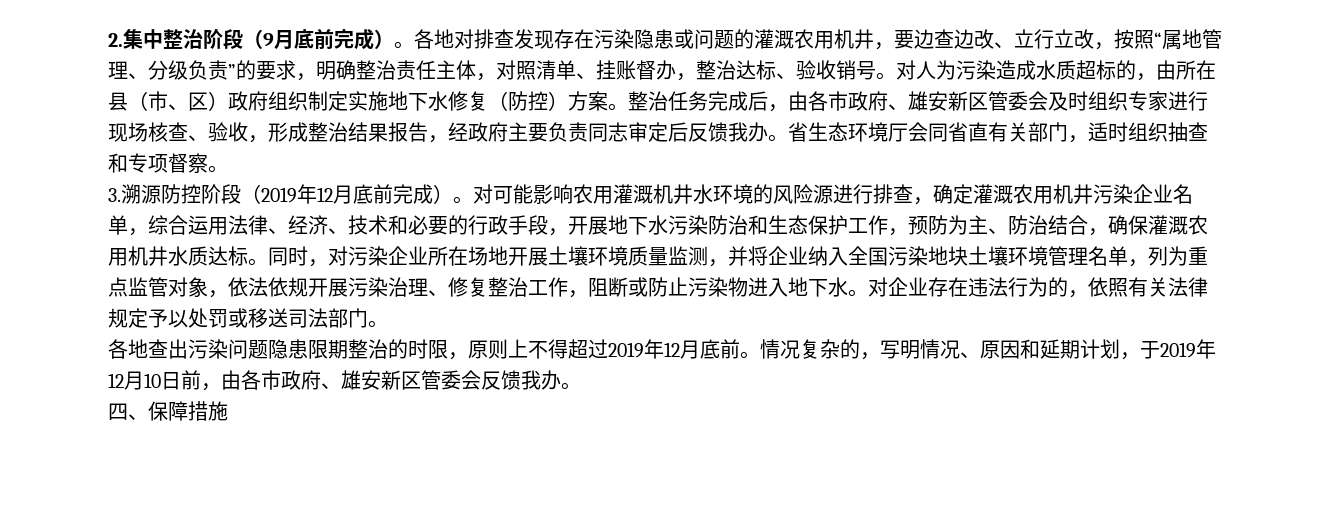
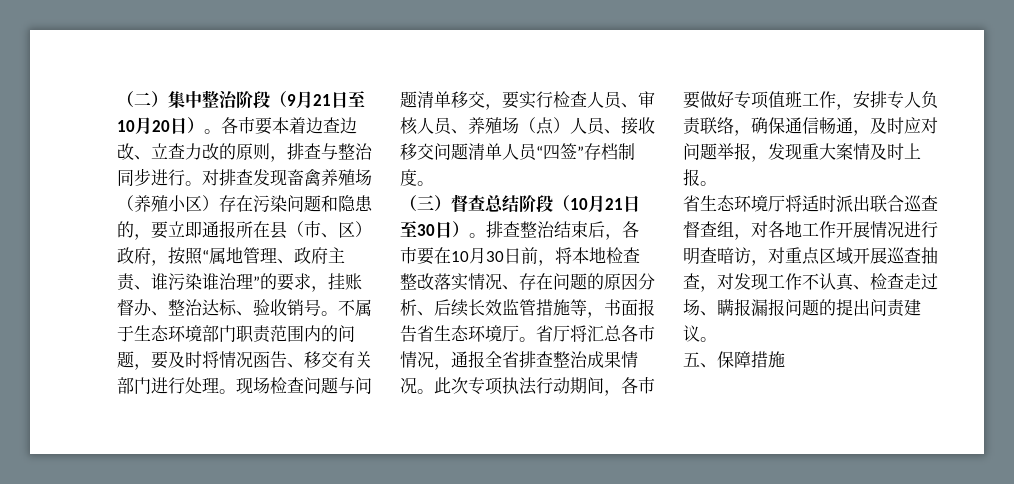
[108,33,123,47] 2. -> [117,91,168,108] （二）
[294,28,1094,50] 底前完成）。各地对排查发现存在污染隐患或问题的灌溉农用机井，要边查边改、立行立改 -> [313,91,365,108] [117,117,357,135] [117,143,373,162] [117,168,372,186] [117,195,373,212] [117,221,372,240] [117,247,151,264] 21日至10月20日）。各市要本着边查边改、立查力改的原则，排查与整治同步进行。对排查发现畜禽养殖场（养殖小区）存在污染问题和隐患的，要立即通报所在县（市、区）政府
[148,60,596,81] 分级负责”的要求，明确整治责任主体，对照清单、 -> [294,247,345,264] [117,273,328,292] 政府主责、谁污染谁治理”的要求，
[676,73,696,81] ， -> [151,311,168,316] 、
[896,60,1216,81] [108,91,1208,112] [108,122,1208,143] [108,153,228,174] [108,184,1193,205] [108,215,1208,236] [108,246,1208,267] [108,277,1208,298] [108,308,388,328] [108,339,1216,360] [108,370,581,391] [108,403,128,421] 对人为污染造成水质超标的，由所在县（市、区）政府组织制定实施地下水修复（防控）方案。整治任务完成后，由各市政府、雄安新区管委会及时组织专家进行现场核查、验收，形成整治结果报告，经政府主要负责同志审定后反馈我办。省生态环境厅会同省直有关部门，适时组织抽查和专项督察。 // 3.溯源防控阶段（2019年12月底前完成）。对可能影响农用灌溉机井水环境的风险源进行排查，确定灌溉农用机井污染企业名单，综合运用法律、经济、技术和必要的行政手段，开展地下水污染防治和生态保护工作，预防为主、防治结合，确保灌溉农用机井水质达标。同时，对污染企业所在场地开展土壤环境质量监测，并将企业纳入全国污染地块土壤环境管理名单，列为重点监管对象，依法依规开展污染治理、修复整治工作，阻断或防止污染物进入地下水。对企业存在违法行为的，依照有关法律规定予以处罚或移送司法部门。 // 各地查出污染问题隐患限期整治的时限，原则上不得超过2019年12月底前。情况复杂的，写明情况、原因和延期计划，于2019年12月10日前，由各市政府、雄安新区管委会反馈我办。 // 四 -> [338,299,372,316] [117,325,355,343] [117,351,372,370] [117,377,372,394] [400,91,655,110] [400,117,655,135] [400,143,635,161] [400,169,434,186] [400,194,640,213] [400,221,639,240] [400,247,640,266] [400,273,655,291] [400,299,655,318] [400,325,655,342] [400,351,638,370] [400,377,655,396] [683,91,938,110] [683,117,938,136] [683,143,921,162] [683,169,717,186] [683,195,938,212] [683,221,938,240] [683,247,938,266] [683,273,938,292] [683,299,921,317] [683,325,717,342] [683,352,700,367] 不属于生态环境部门职责范围内的问题，要及时将情况函告、移交有关部门进行处理。现场检查问题与问题清单移交，要实行检查人员、审核人员、养殖场（点）人员、接收移交问题清单人员“四签”存档制度。 // （三）督查总结阶段（10月21日至30日）。排查整治结束后，各市要在10月30日前，将本地检查整改落实情况、存在问题的原因分析、后续长效监管措施等，书面报告省生态环境厅。省厅将汇总各市情况，通报全省排查整治成果情况。此次专项执法行动期间，各市要做好专项值班工作，安排专人负责联络，确保通信畅通，及时应对问题举报，发现重大案情及时上报。 // 省生态环境厅将适时派出联合巡查督查组，对各地工作开展情况进行明查暗访，对重点区域开展巡查抽查，对发现工作不认真、检查走过场、瞒报漏报问题的提出问责建议。 // 五

